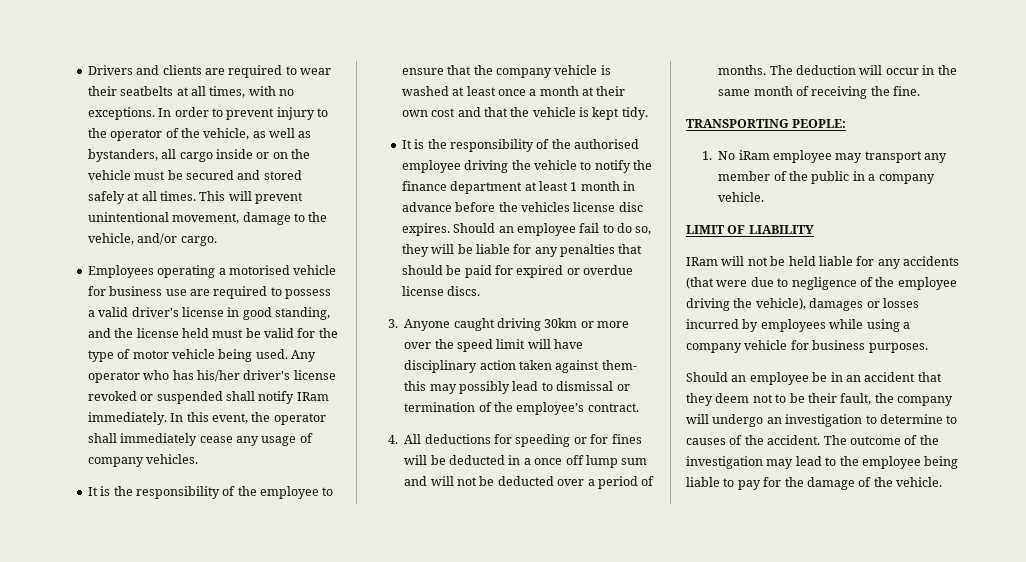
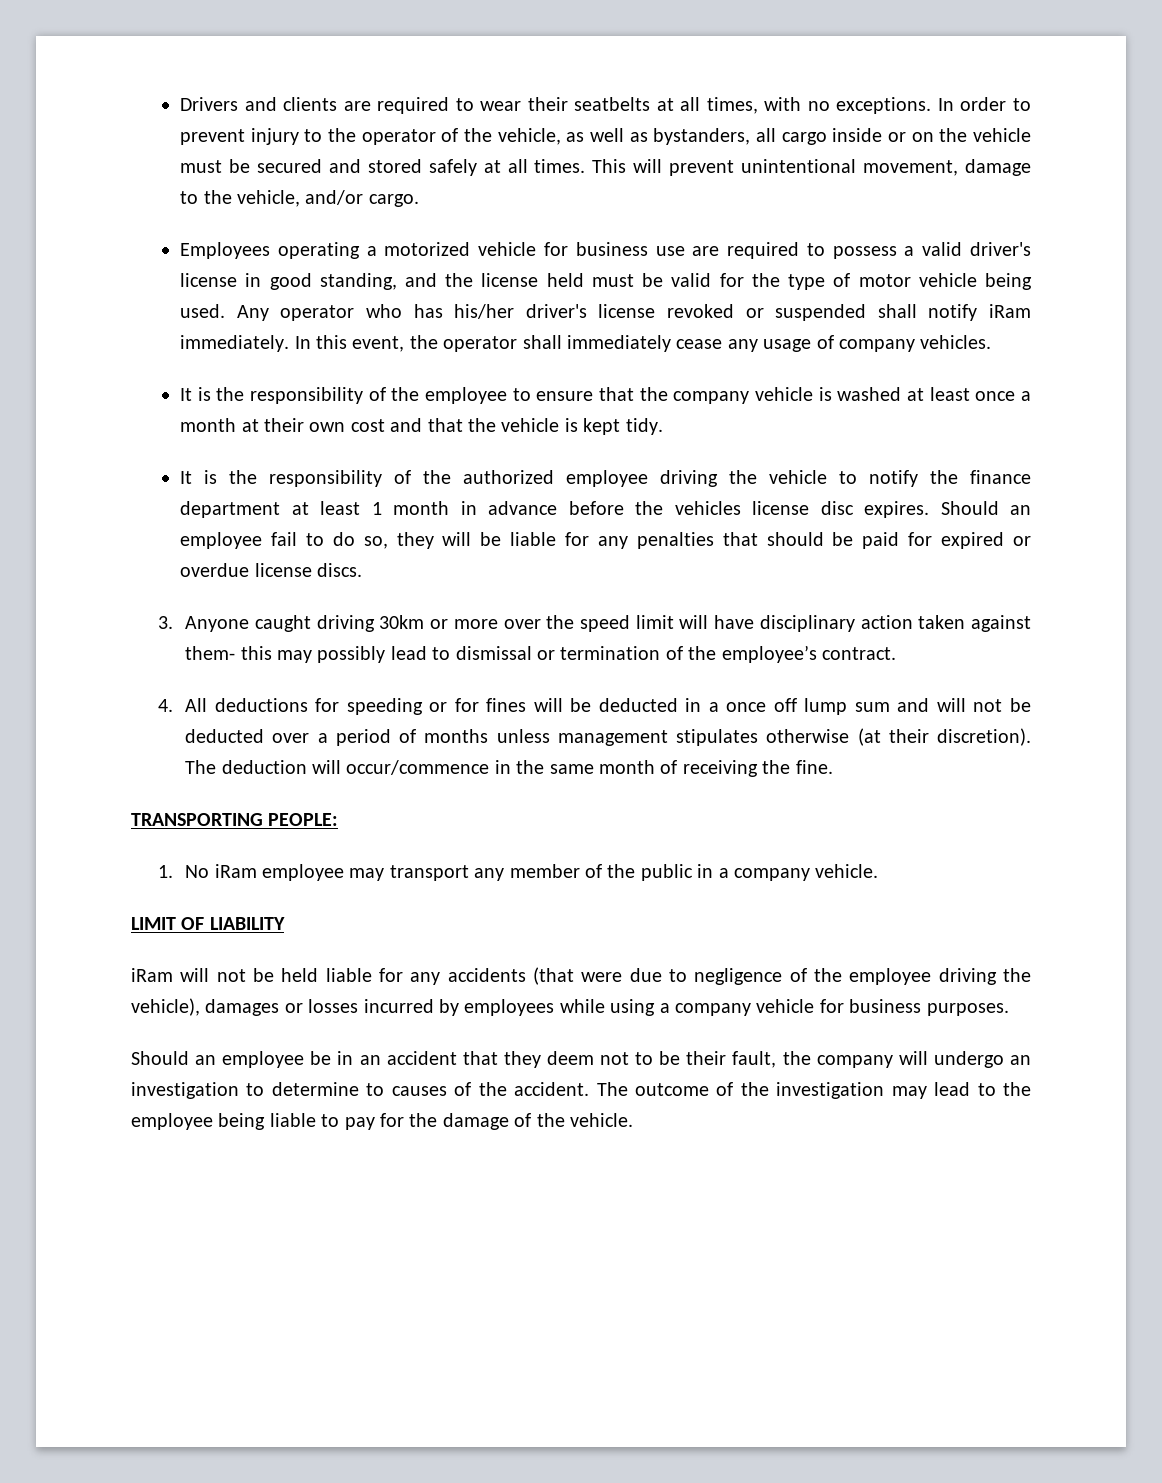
[228,265,290,275] motorised -> [384,242,471,256] motorized
[296,392,329,401] IRam -> [989,304,1031,318] iRam
[574,139,640,149] authorised -> [463,470,555,484] authorized
[718,65,767,75] months. -> [424,728,1031,746] months unless management stipulates otherwise (at their discretion).
[885,68,919,75] occur -> [346,760,490,775] occur/commence
[686,257,718,266] IRam -> [131,968,173,982] iRam

